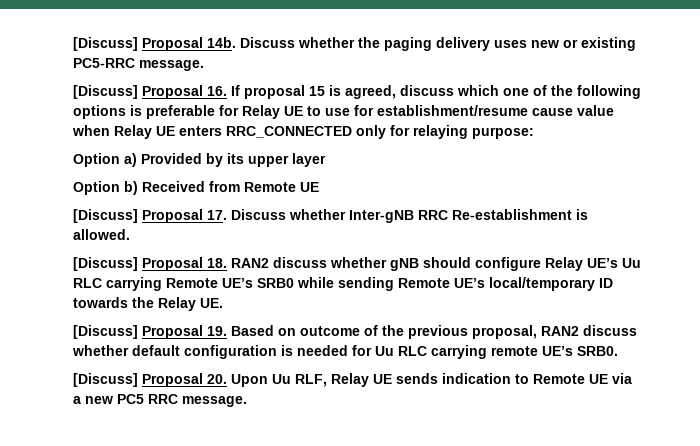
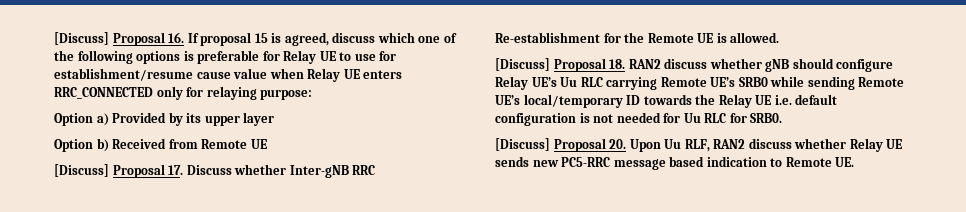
[73,37,636,51] [73,58,204,71] [73,85,203,99] [Discuss] Proposal 14b. Discuss whether the paging delivery uses new or existing PC5-RRC message. // [Discuss] Proposal -> [54,32,165,46] [Discuss] Proposal
(572, 214) none -> [603,32,714,43] for the Remote UE
[200,298,223,308] [73,325,637,339] [72,345,129,356] UE. // [Discuss] Proposal 19. Based on outcome of the previous proposal, RAN2 discuss whether -> [755,95,792,105] UE i.e.
(293, 350) none -> [593,114,614,123] not
[431,345,573,359] carrying remote UE’s -> [729,113,747,123] for
[331,373,632,387] [73,394,247,407] Relay UE sends indication to Remote UE via a new PC5 RRC message. -> [713,138,903,152] [495,156,855,170] RAN2 discuss whether Relay UE sends new PC5-RRC message based indication to Remote UE.

